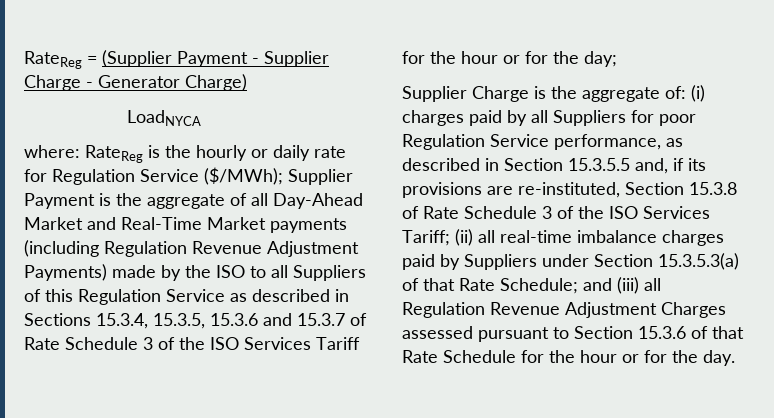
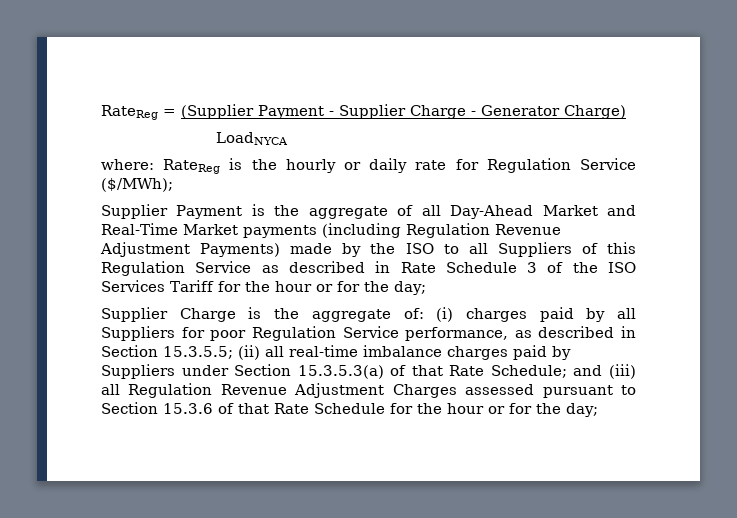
(283, 176) none -> (173, 185) //
[24,313,367,329] Sections 15.3.4, 15.3.5, 15.3.6 and 15.3.7 of -> (391, 267) none
[568,158,706,174] [402,182,737,198] [402,206,710,219] [402,230,450,246] 15.3.5.5 and, if its provisions are re-instituted, Section 15.3.8 of Rate Schedule 3 of the ISO Services Tariff; -> [163,346,233,359] 15.3.5.5;
[703,350,735,366] day. -> [566,403,598,417] day;

